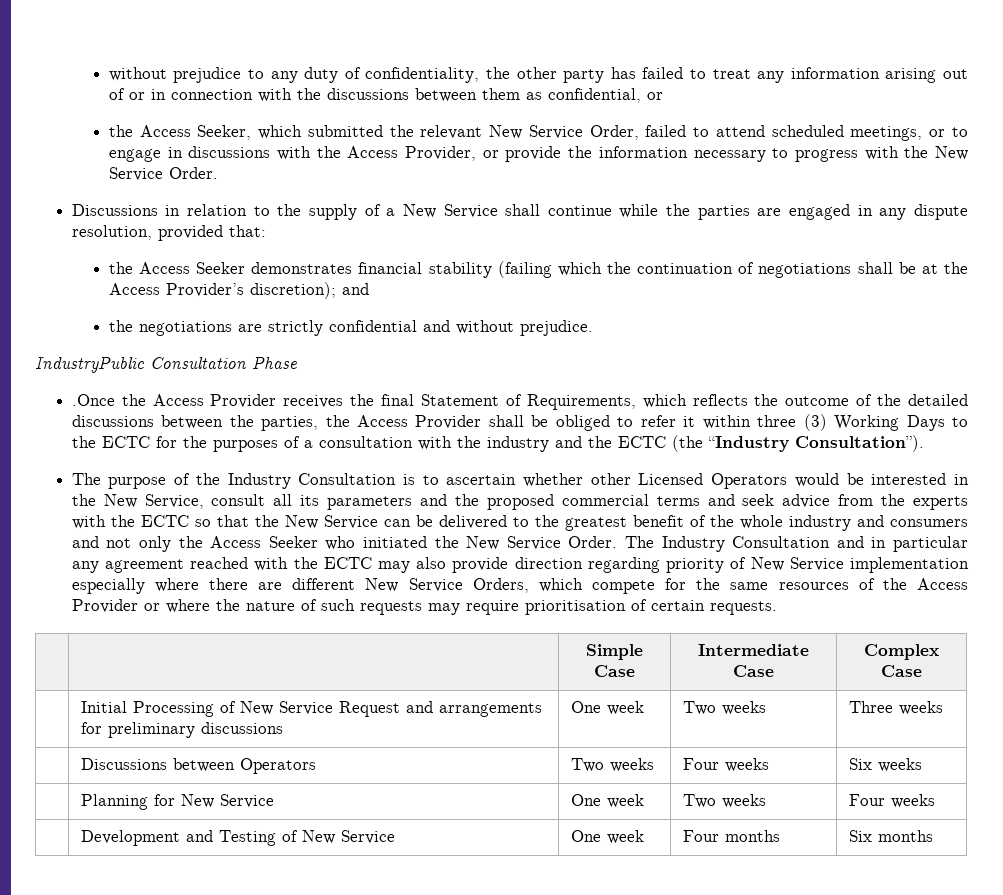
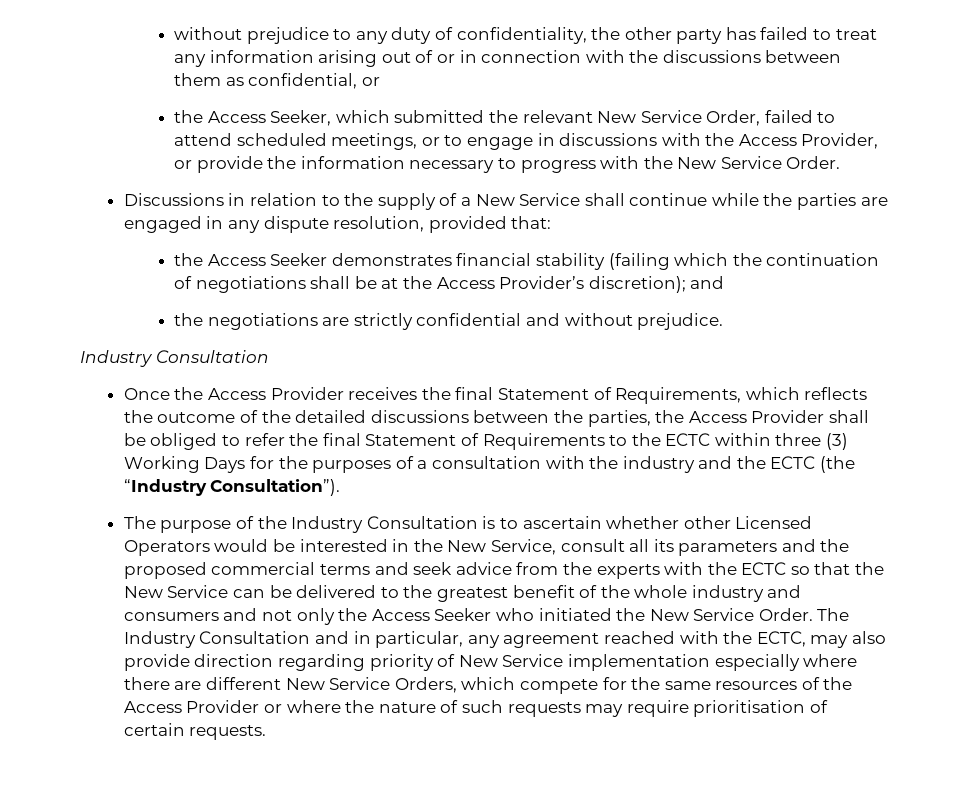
[35,357,297,373] [71,394,115,406] IndustryPublic Consultation Phase // .Once -> [80,350,269,367] [123,388,170,400] Industry Consultation // Once
[683,416,696,427] it -> [289,433,711,450] the final Statement of Requirements to the ECTC
[952,417,969,427] [71,436,150,448] to the ECTC -> (246, 465) none
[892,536,968,552] particular -> [375,631,464,648] particular,
[323,557,372,569] ECTC -> [756,631,806,647] ECTC,
[586,644,643,660] [594,665,635,677] [698,644,809,656] [733,665,774,677] [864,644,939,660] [881,665,922,677] [80,701,542,717] [80,722,283,738] [570,701,644,715] [682,701,766,715] [848,701,943,715] [80,758,316,774] [570,758,654,772] [682,758,769,772] [848,758,922,772] [80,794,274,810] [570,794,644,808] [682,794,766,808] [848,794,935,808] [80,830,395,846] [570,830,644,844] [682,830,780,842] [848,830,933,842] // | | Simple Case | Intermediate Case | Complex Case // | Initial Processing of New Service Request and arrangements for preliminary discussions | One week | Two weeks | Three weeks // | Discussions between Operators | Two weeks | Four weeks | Six weeks // | Planning for New Service | One week | Two weeks | Four weeks // | Development and Testing of New Service | One week | Four months | Six months -> (267, 732) none

